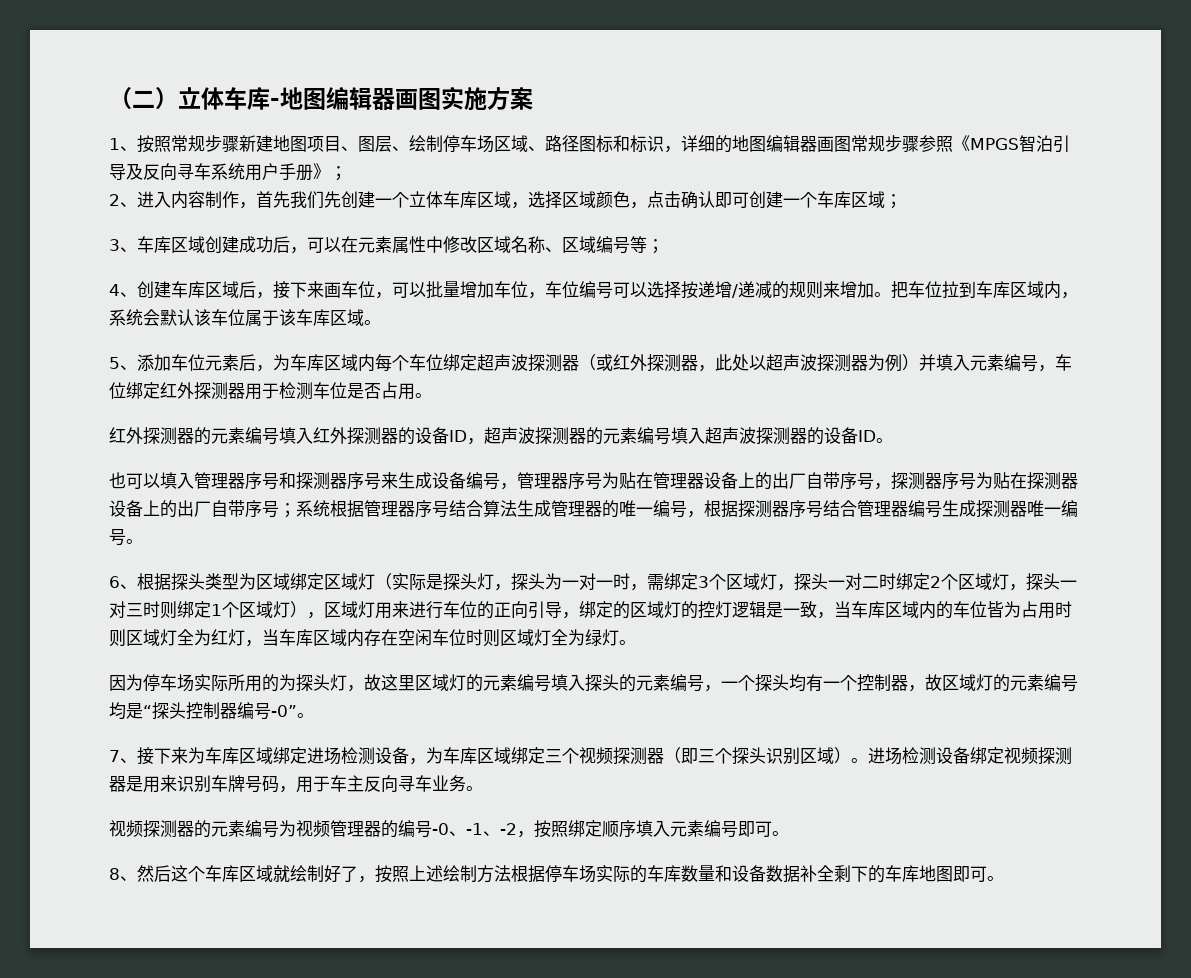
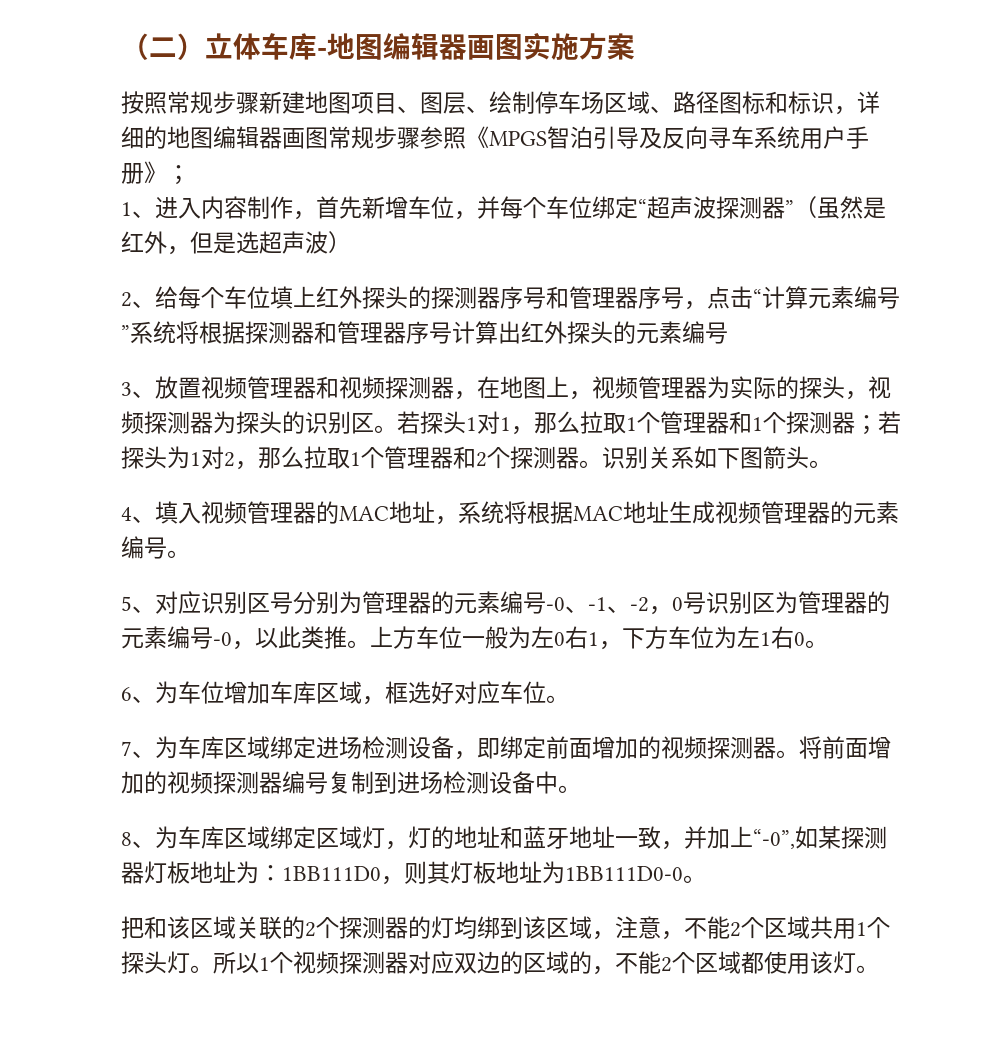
[109,138,137,151] 1、 -> (635, 46) none
[109,194,120,206] 2 -> [121,202,132,216] 1
[290,191,902,209] [109,236,664,254] [109,281,1078,299] [109,309,381,326] [109,354,375,372] 我们先创建一个立体车库区域，选择区域颜色，点击确认即可创建一个车库区域； // 3、车库区域创建成功后，可以在元素属性中修改区域名称、区域编号等； // 4、创建车库区域后，接下来画车位，可以批量增加车位，车位编号可以选择按递增/递减的规则来增加。把车位拉到车库区域内，系统会默认该车位属于该车库区域。 // 5、添加车位元素后，为车库区域内 -> [362,196,500,220] 新增车位，并
[477,354,1072,372] [109,382,432,400] [109,427,893,445] [109,472,1078,490] [109,500,1078,518] [109,529,143,546] [109,573,1077,591] [109,601,1072,619] [109,629,636,647] [109,674,1078,692] [109,702,314,720] [109,747,188,765] 超声波探测器（或红外探测器，此处以超声波探测器为例）并填入元素编号，车位绑定红外探测器用于检测车位是否占用。 // 红外探测器的元素编号填入红外探测器的设备ID，超声波探测器的元素编号填入超声波探测器的设备ID。 // 也可以填入管理器序号和探测器序号来生成设备编号，管理器序号为贴在管理器设备上的出厂自带序号，探测器序号为贴在探测器设备上的出厂自带序号；系统根据管理器序号结合算法生成管理器的唯一编号，根据探测器序号结合管理器编号生成探测器唯一编号。 // 6、根据探头类型为区域绑定区域灯（实际是探头灯，探头为一对一时，需绑定3个区域灯，探头一对二时绑定2个区域灯，探头一对三时则绑定1个区域灯），区域灯用来进行车位的正向引导，绑定的区域灯的控灯逻辑是一致，当车库区域内的车位皆为占用时则区域灯全为红灯，当车库区域内存在空闲车位时则区域灯全为绿灯。 // 因为停车场实际所用的为探头灯，故这里区域灯的元素编号填入探头的元素编号，一个探头均有一个控制器，故区域灯的元素编号均是“探头控制器编号-0”。 // 7、接下来 -> [638,196,886,219] [121,231,351,255] [121,286,900,310] [121,321,728,344] [121,376,891,400] [121,411,901,435] [121,446,832,470] [121,501,899,525] [121,536,190,559] [121,591,890,615] [121,626,828,650] [121,681,569,705] [121,741,155,758] “超声波探测器”（虽然是红外，但是选超声波） // 2、给每个车位填上红外探头的探测器序号和管理器序号，点击“计算元素编号”系统将根据探测器和管理器序号计算出红外探头的元素编号 // 3、放置视频管理器和视频探测器，在地图上，视频管理器为实际的探头，视频探测器为探头的识别区。若探头1对1，那么拉取1个管理器和1个探测器；若探头为1对2，那么拉取1个管理器和2个探测器。识别关系如下图箭头。 // 4、填入视频管理器的MAC地址，系统将根据MAC地址生成视频管理器的元素编号。 // 5、对应识别区号分别为管理器的元素编号-0、-1、-2，0号识别区为管理器的元素编号-0，以此类推。上方车位一般为左0右1，下方车位为左1右0。 // 6、为车位增加车库区域，框选好对应车位。 // 7、
[426,747,1072,765] [109,775,483,793] [109,820,789,838] [109,865,987,883] 为车库区域绑定三个视频探测器（即三个探头识别区域）。进场检测设备绑定视频探测器是用来识别车牌号码，用于车主反向寻车业务。 // 视频探测器的元素编号为视频管理器的编号-0、-1、-2，按照绑定顺序填入元素编号即可。 // 8、然后这个车库区域就绘制好了，按照上述绘制方法根据停车场实际的车库数量和设备数据补全剩下的车库地图即可 -> [477,736,891,759] [121,771,581,794] [121,826,887,850] [121,861,706,885] [121,916,890,940] [121,951,856,975] 即绑定前面增加的视频探测器。将前面增加的视频探测器编号复制到进场检测设备中。 // 8、为车库区域绑定区域灯，灯的地址和蓝牙地址一致，并加上“-0”,如某探测器灯板地址为：1BB111D0，则其灯板地址为1BB111D0-0。 // 把和该区域关联的2个探测器的灯均绑到该区域，注意，不能2个区域共用1个探头灯。所以1个视频探测器对应双边的区域的，不能2个区域都使用该灯

